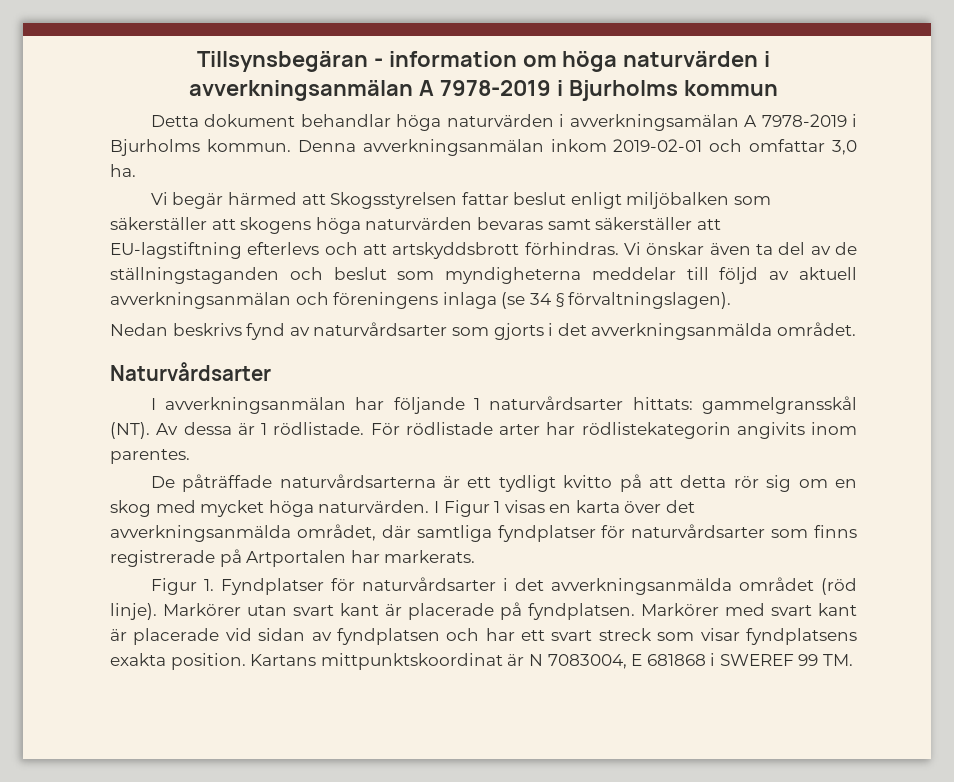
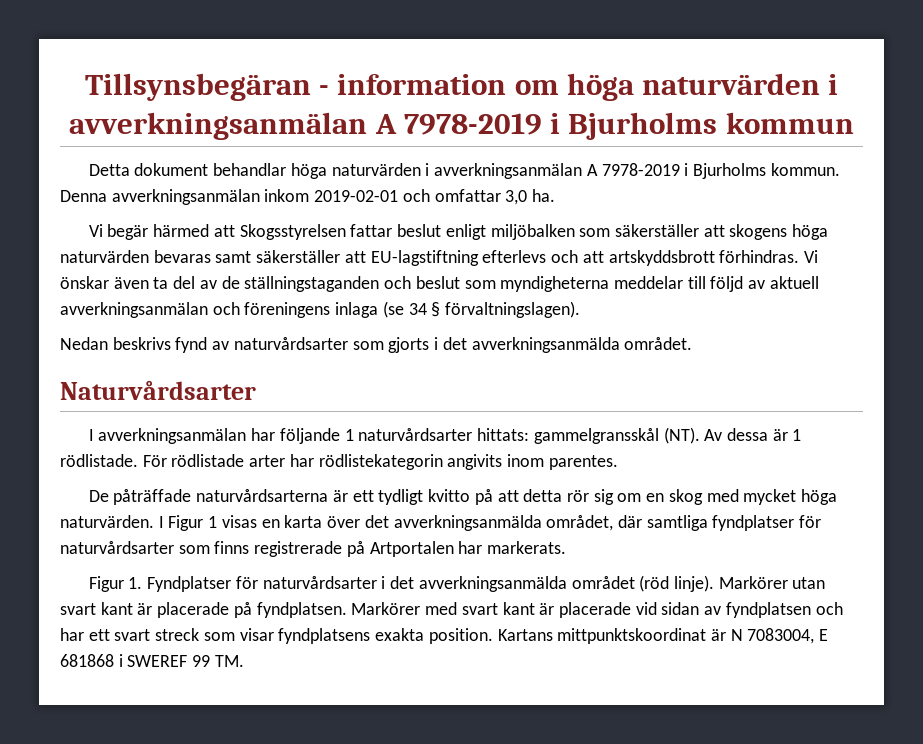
[569,114,739,131] avverkningsamälan -> [434,163,583,179] avverkningsanmälan

